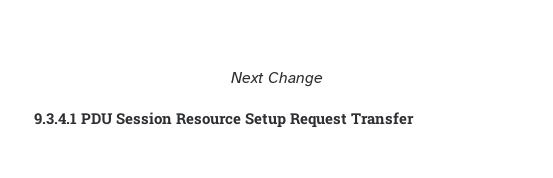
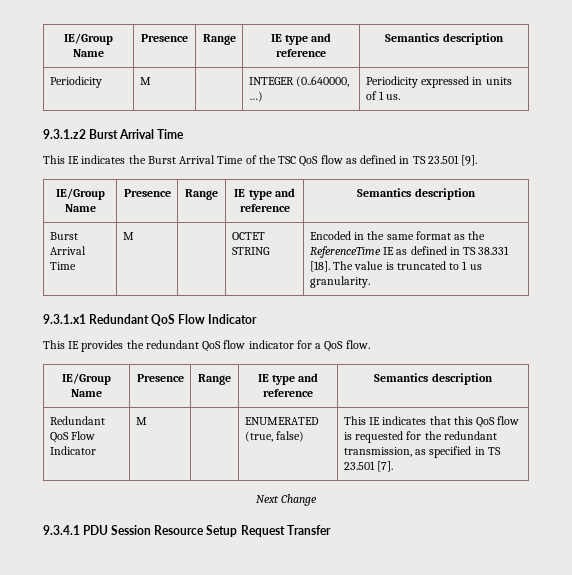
(231, 77) none -> [64,33,113,45] [73,49,104,57] [141,34,188,42] [202,34,236,45] [270,33,332,45] [276,49,326,57] [385,33,504,45] [49,76,102,88] [139,77,151,85] [248,76,350,87] [248,91,263,102] [365,76,512,88] [365,91,401,100] [43,129,185,139] [43,155,478,167] [55,188,105,200] [64,204,96,212] [123,189,171,197] [185,189,218,200] [234,188,295,200] [239,204,290,212] [357,188,476,200] [49,232,78,240] [49,246,86,255] [49,262,76,270] [122,232,134,240] [231,232,265,240] [231,247,270,255] [309,231,486,240] [309,246,510,258] [309,261,482,272] [309,276,370,288] [43,314,258,326] [43,340,370,352] [62,373,111,385] [71,389,102,397] [136,374,184,382] [198,374,231,385] [257,373,319,385] [263,389,313,397] [374,373,493,385] [49,416,105,425] [49,431,96,443] [49,446,96,455] [135,417,147,425] [244,417,319,425] [244,431,305,442] [343,416,520,428] [343,431,497,443] [343,446,501,458] [343,461,394,472] IE/Group Name | Presence | Range | IE type and reference | Semantics description // Periodicity | M | | INTEGER (0..640000, …) | Periodicity expressed in units of 1 us. // 9.3.1.z2 Burst Arrival Time // This IE indicates the Burst Arrival Time of the TSC QoS flow as defined in TS 23.501 [9]. // IE/Group Name | Presence | Range | IE type and reference | Semantics description // Burst Arrival Time | M | | OCTET STRING | Encoded in the same format as the ReferenceTime IE as defined in TS 38.331 [18]. The value is truncated to 1 us granularity. // 9.3.1.x1 Redundant QoS Flow Indicator // This IE provides the redundant QoS flow indicator for a QoS flow. // IE/Group Name | Presence | Range | IE type and reference | Semantics description // Redundant QoS Flow Indicator | M | | ENUMERATED (true, false) | This IE indicates that this QoS flow is requested for the redundant transmission, as specified in TS 23.501 [7]. //

